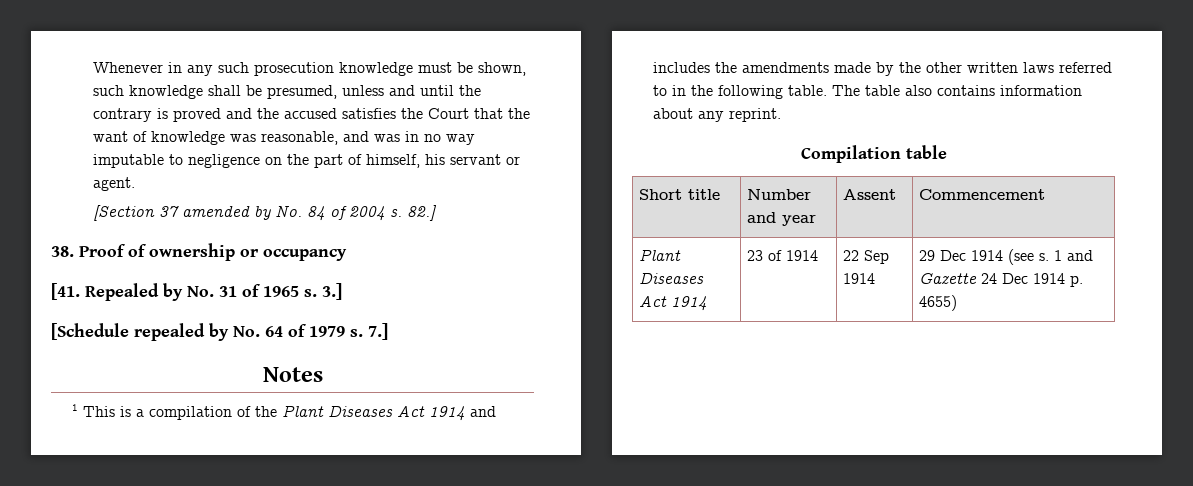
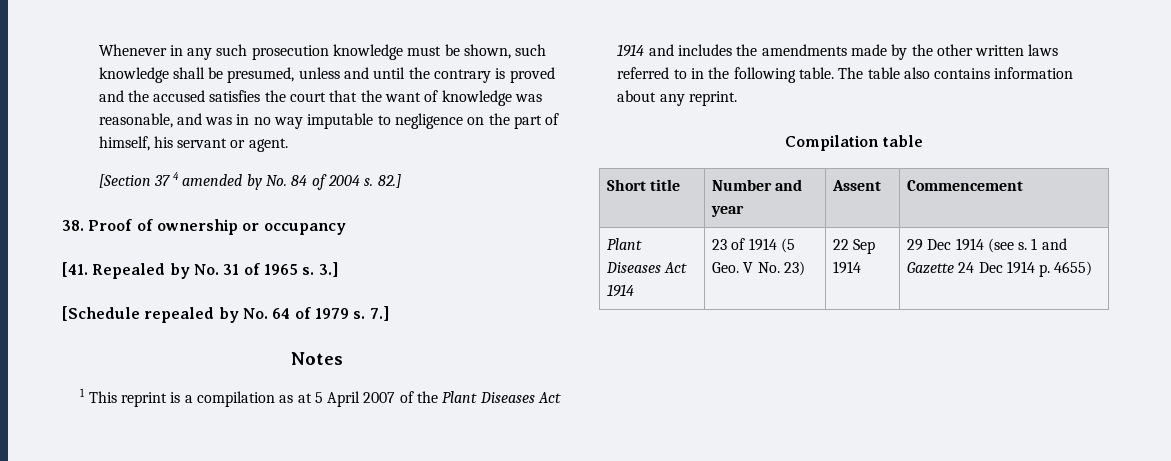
[428,108,470,119] Court -> [290,92,327,102] court
(180, 211) none -> [173,172,180,180] 4
(116, 411) none -> [120,392,167,407] reprint
(233, 413) none -> [279,391,396,407] as at 5 April 2007
(819, 255) none -> [780,238,795,253] [711,261,805,276] (5 Geo. V No. 23)

